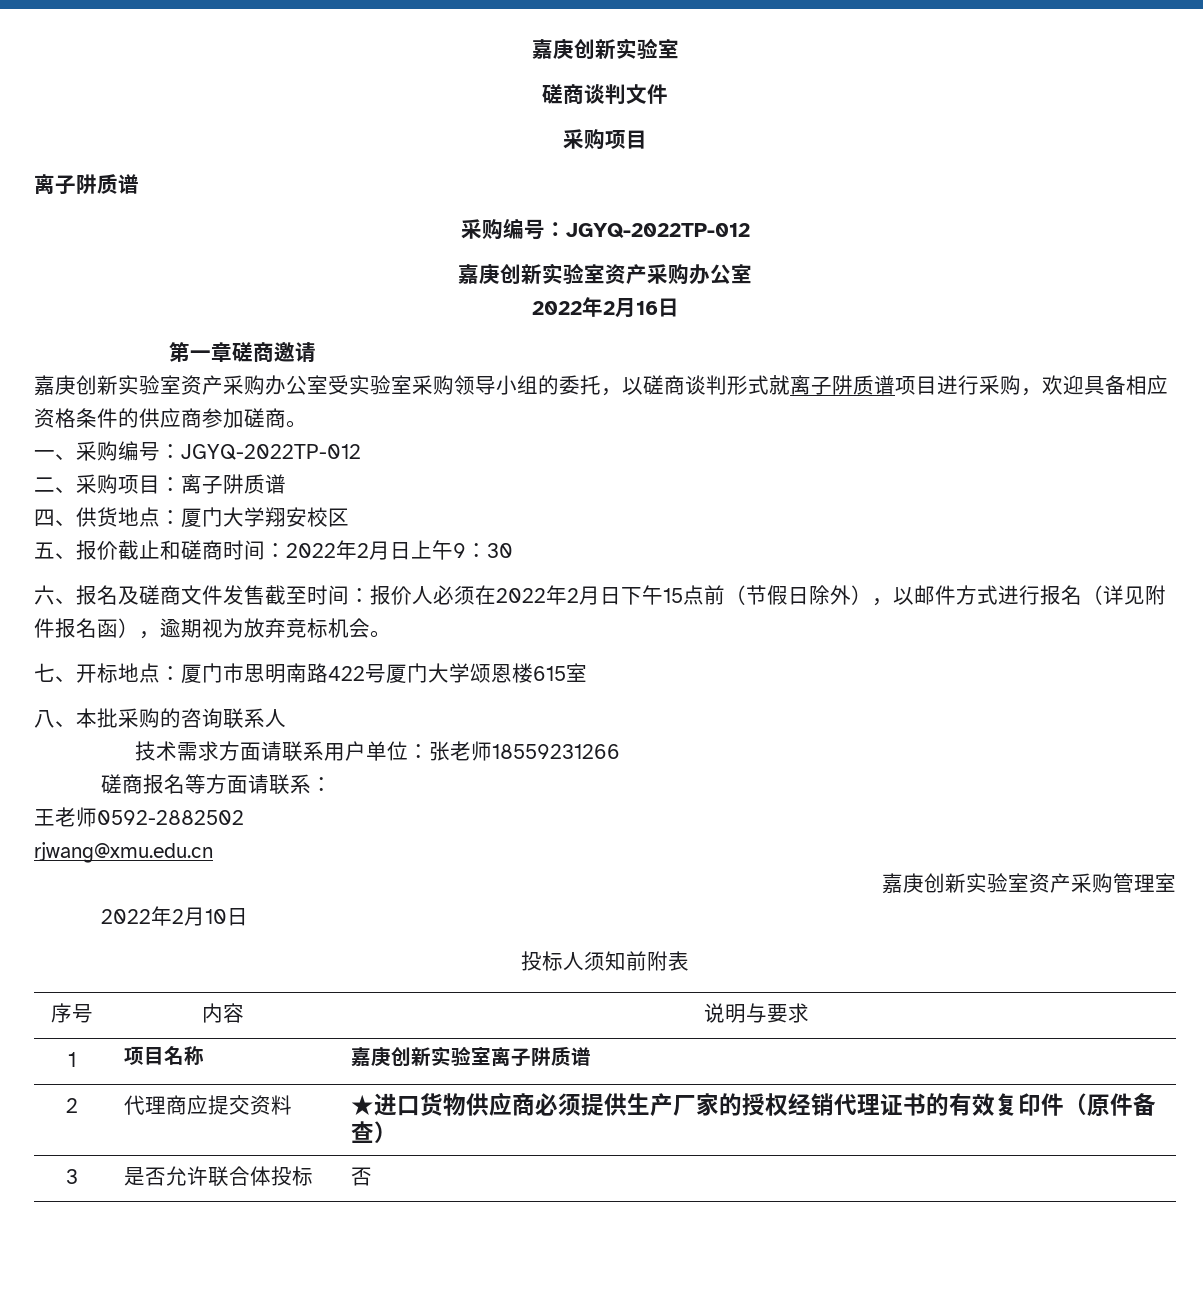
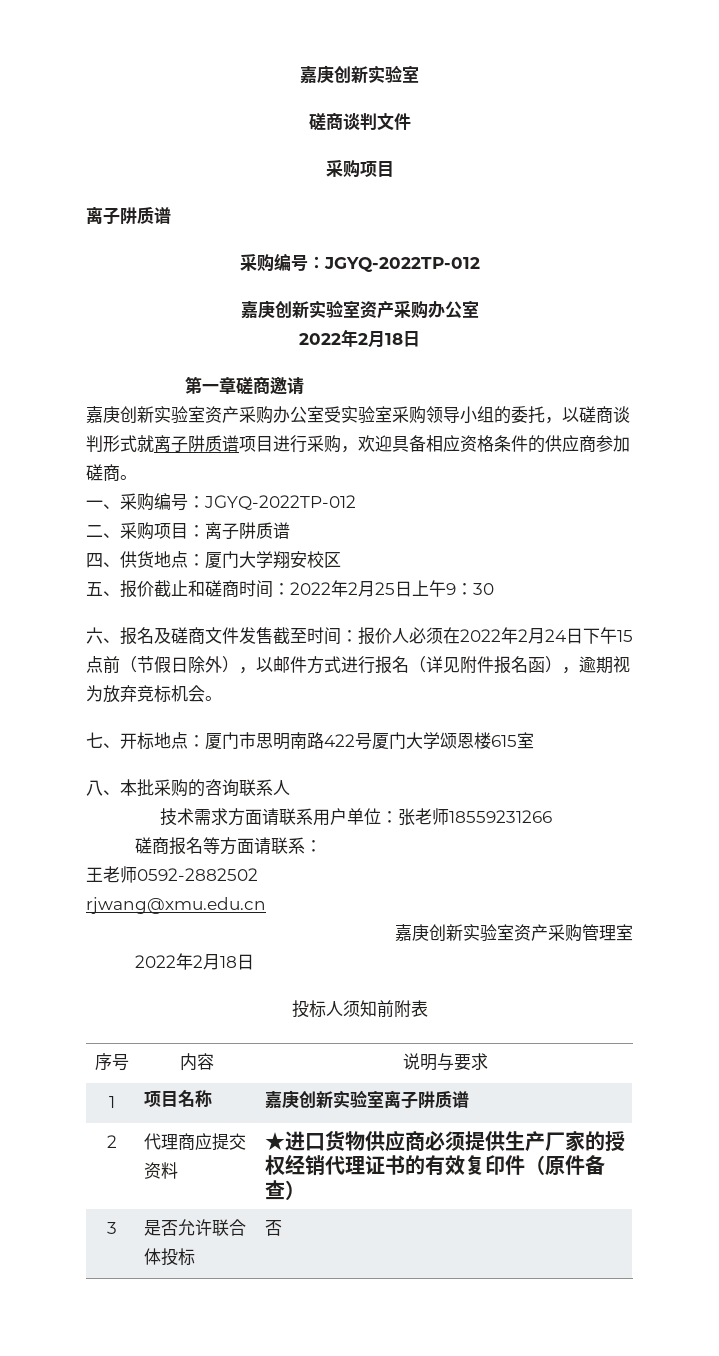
[635,301,658,315] 16 -> [385,333,403,345] 18
(390, 550) none -> [375,582,395,595] 25
(600, 595) none -> [545,629,566,642] 24
[205,909,228,924] 10 -> [220,956,238,968] 18

